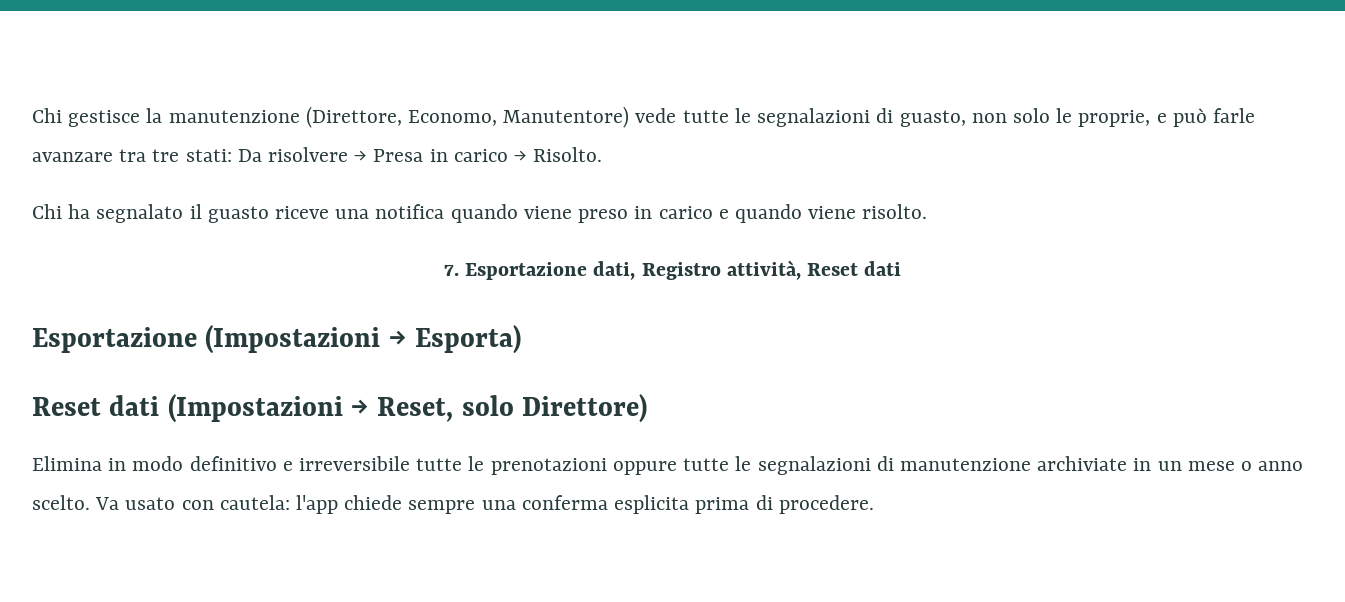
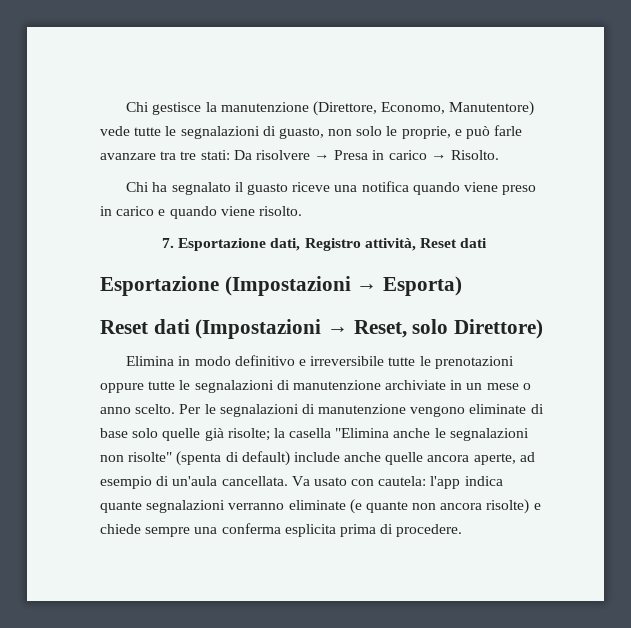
(90, 502) none -> [179,404,544,417] [100,428,529,441] [100,451,535,466] [100,476,288,489] Per le segnalazioni di manutenzione vengono eliminate di base solo quelle già risolte; la casella "Elimina anche le segnalazioni non risolte" (spenta di default) include anche quelle ancora aperte, ad esempio di un'aula cancellata.
(339, 504) none -> [464,476,503,486] [100,499,541,514] indica quante segnalazioni verranno eliminate (e quante non ancora risolte) e

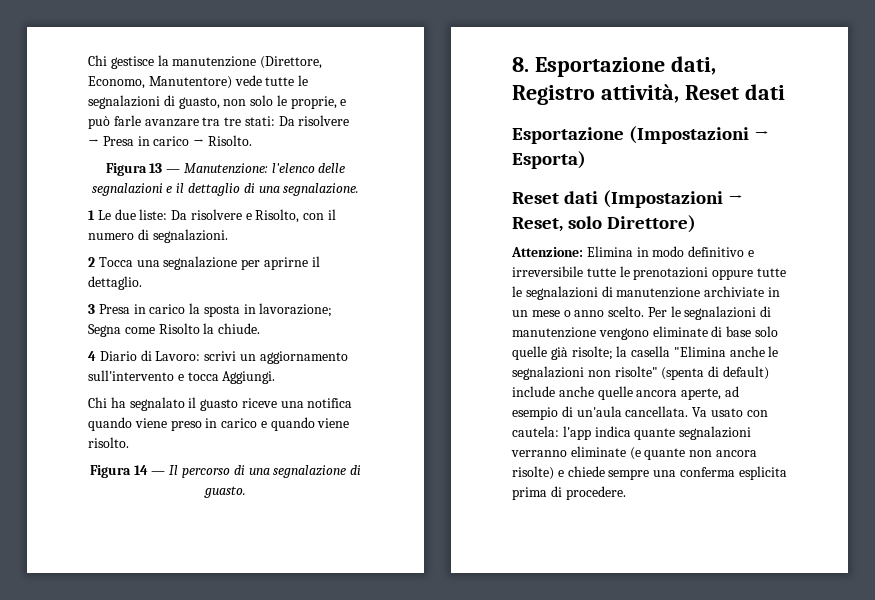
(500, 155) none -> [105,163,346,176] [91,183,360,196] [88,209,337,223] [88,229,228,243] [88,256,320,270] [88,276,142,290] [88,303,333,317] [88,323,261,337] [88,350,348,364] [88,370,276,384] // Figura 13 — Manutenzione: l'elenco delle segnalazioni e il dettaglio di una segnalazione. // 1 Le due liste: Da risolvere e Risolto, con il numero di segnalazioni. // 2 Tocca una segnalazione per aprirne il dettaglio. // 3 Presa in carico la sposta in lavorazione; Segna come Risolto la chiude. // 4 Diario di Lavoro: scrivi un aggiornamento sull'intervento e tocca Aggiungi.
[161,238,174,248] 7. -> [89,465,362,478] [204,486,246,498] [512,57,529,72] Figura 14 — Il percorso di una segnalazione di guasto. // 8.
(544, 329) none -> [511,247,583,257] Attenzione:

